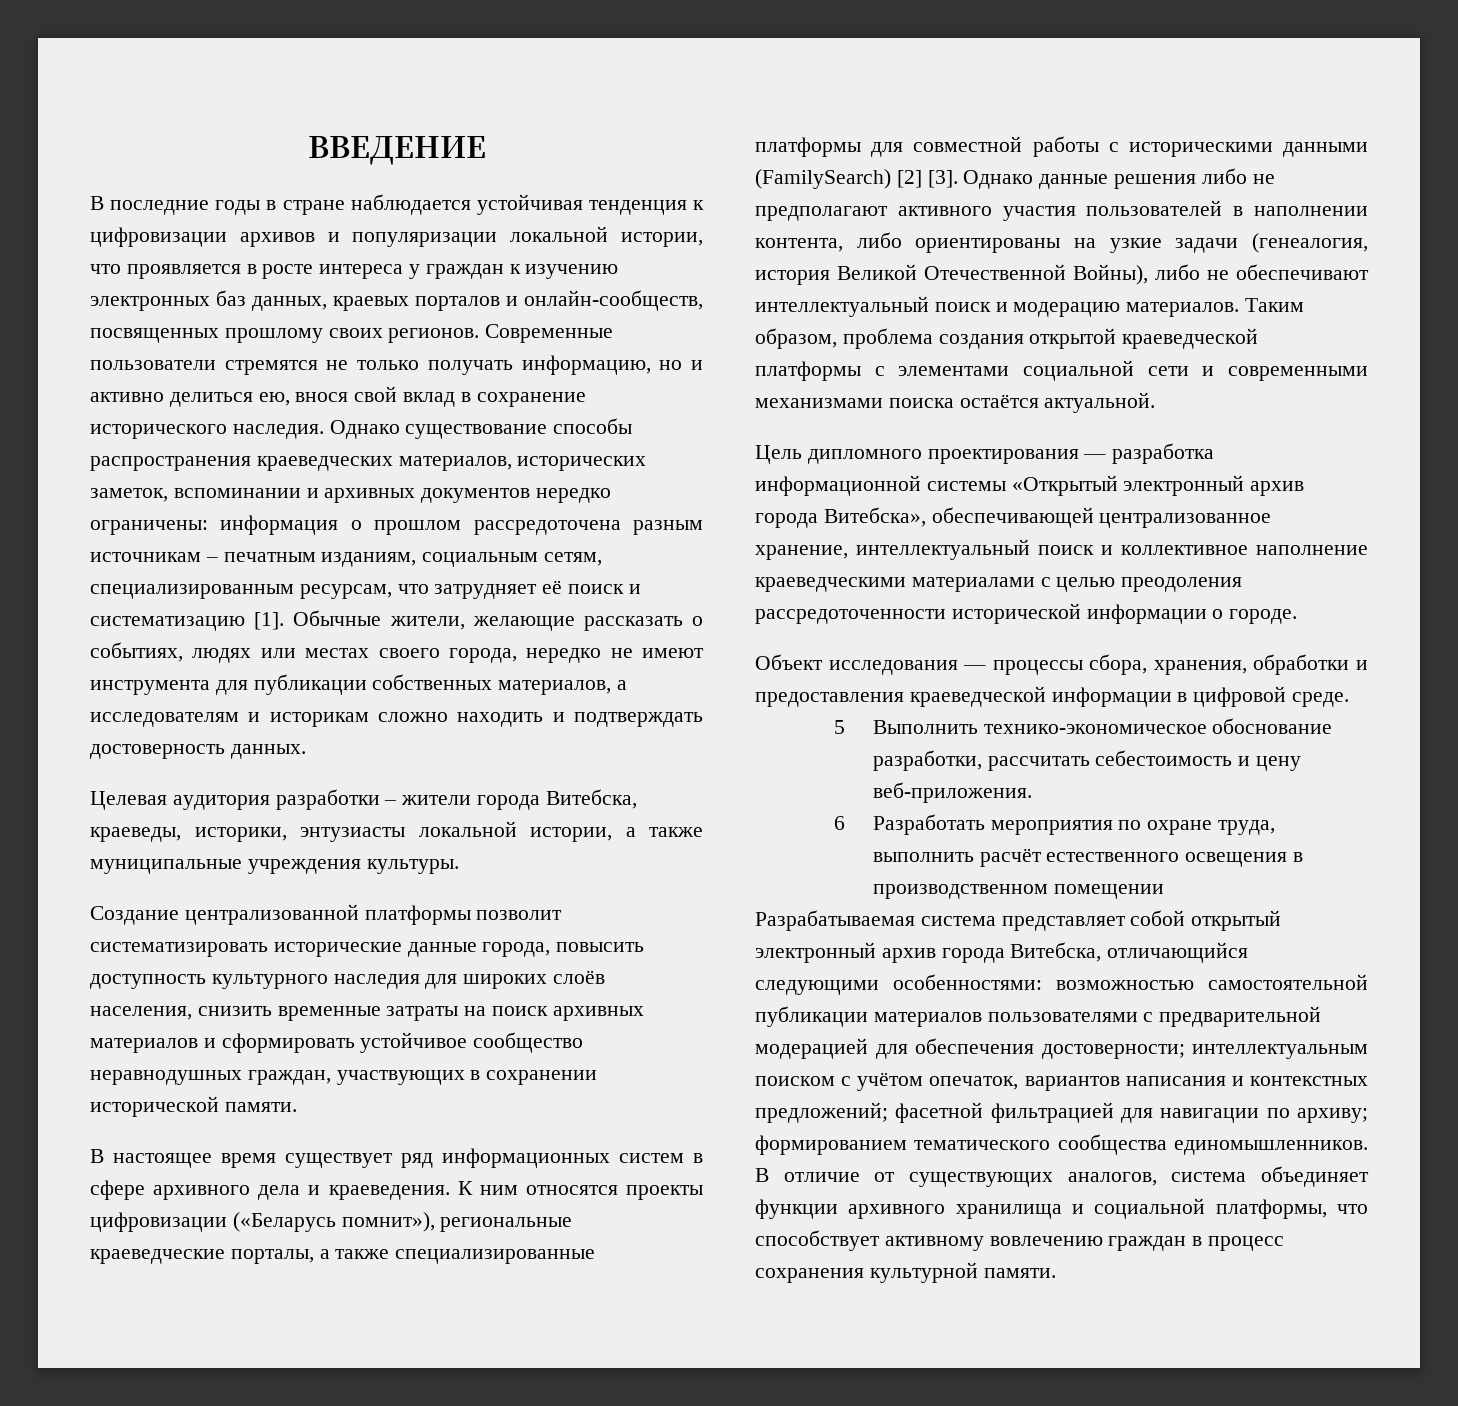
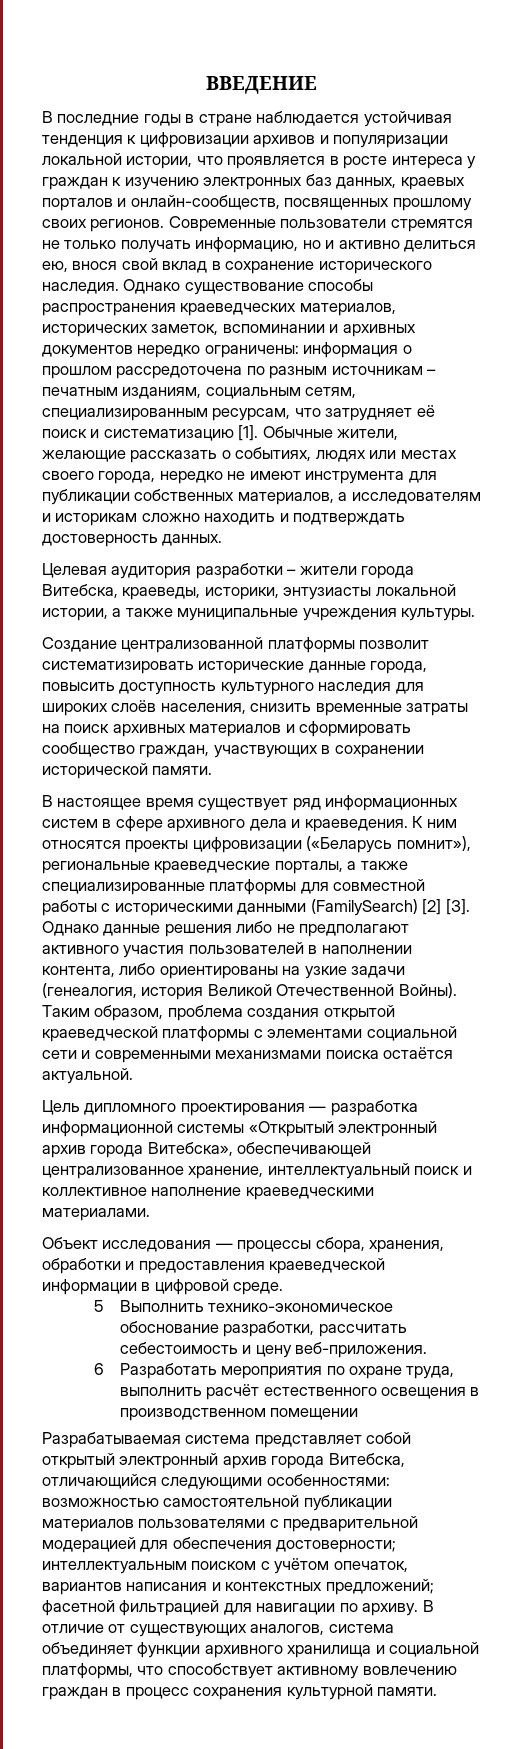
(621, 527) none -> [246,366,265,375] по
[360,1032,584,1053] [90,1070,242,1085] устойчивое сообщество неравнодушных -> [42,742,135,757] сообщество
[1073,264,1369,285] [755,296,1240,317] Войны), либо не обеспечивают интеллектуальный поиск и модерацию материалов. -> [398,983,457,998] Войны).
[911,577,1243,592] [755,603,1298,624] материалами с целью преодоления рассредоточенности исторической информации о городе. -> [42,1208,150,1221] материалами.
[1297,1108,1368,1123] [755,1134,1368,1155] архиву; формированием тематического сообщества единомышленников. -> [362,1603,419,1616] архиву.

